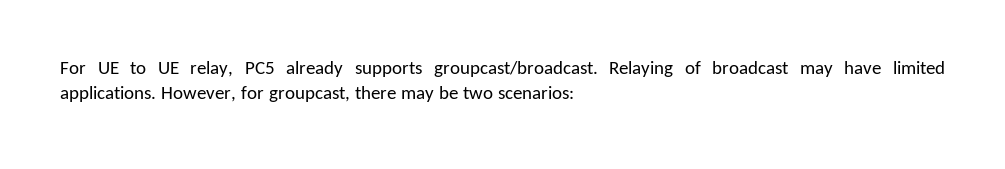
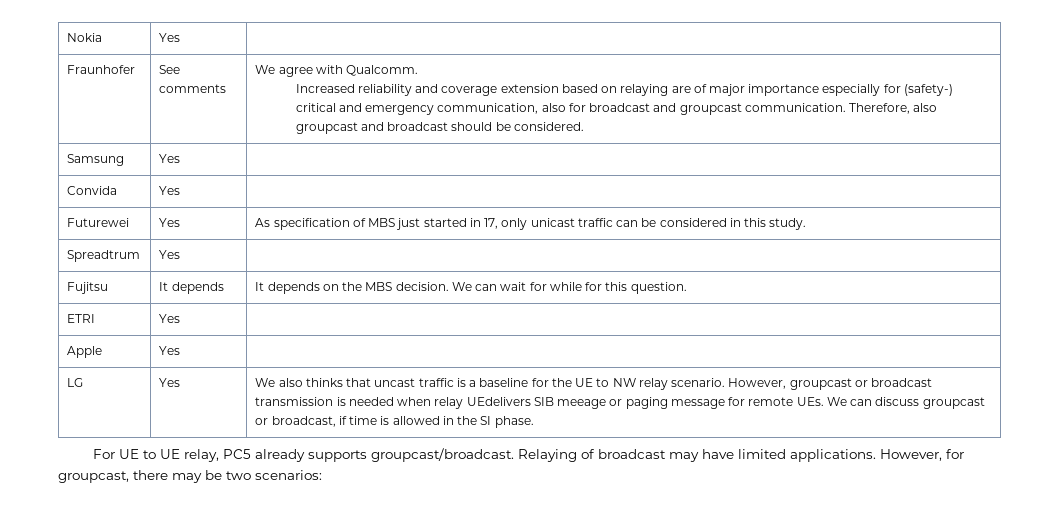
(60, 68) none -> [67,33,103,42] [159,33,181,42] [67,65,136,74] [159,65,181,74] [159,84,227,93] [255,65,419,77] [295,84,953,96] [295,103,938,115] [295,122,584,134] [67,154,125,166] [159,154,181,163] [67,186,118,195] [159,186,181,195] [67,218,130,227] [159,218,181,227] [255,218,807,230] [67,250,141,262] [159,250,181,259] [67,282,109,294] [159,282,224,294] [255,282,687,294] [67,314,96,323] [159,314,181,323] [67,346,103,358] [159,346,181,355] [67,378,84,387] [159,378,181,387] [255,378,933,390] [255,397,985,409] [255,416,534,428] Nokia | Yes | // Fraunhofer | See comments | We agree with Qualcomm. // Increased reliability and coverage extension based on relaying are of major importance especially for (safety-) critical and emergency communication, also for broadcast and groupcast communication. Therefore, also groupcast and broadcast should be considered. // Samsung | Yes | // Convida | Yes | // Futurewei | Yes | As specification of MBS just started in 17, only unicast traffic can be considered in this study. // Spreadtrum | Yes | // Fujitsu | It depends | It depends on the MBS decision. We can wait for while for this question. // ETRI | Yes | // Apple | Yes | // LG | Yes | We also thinks that uncast traffic is a baseline for the UE to NW relay scenario. However, groupcast or broadcast transmission is needed when relay UEdelivers SIB meeage or paging message for remote UEs. We can discuss groupcast or broadcast, if time is allowed in the SI phase. //

